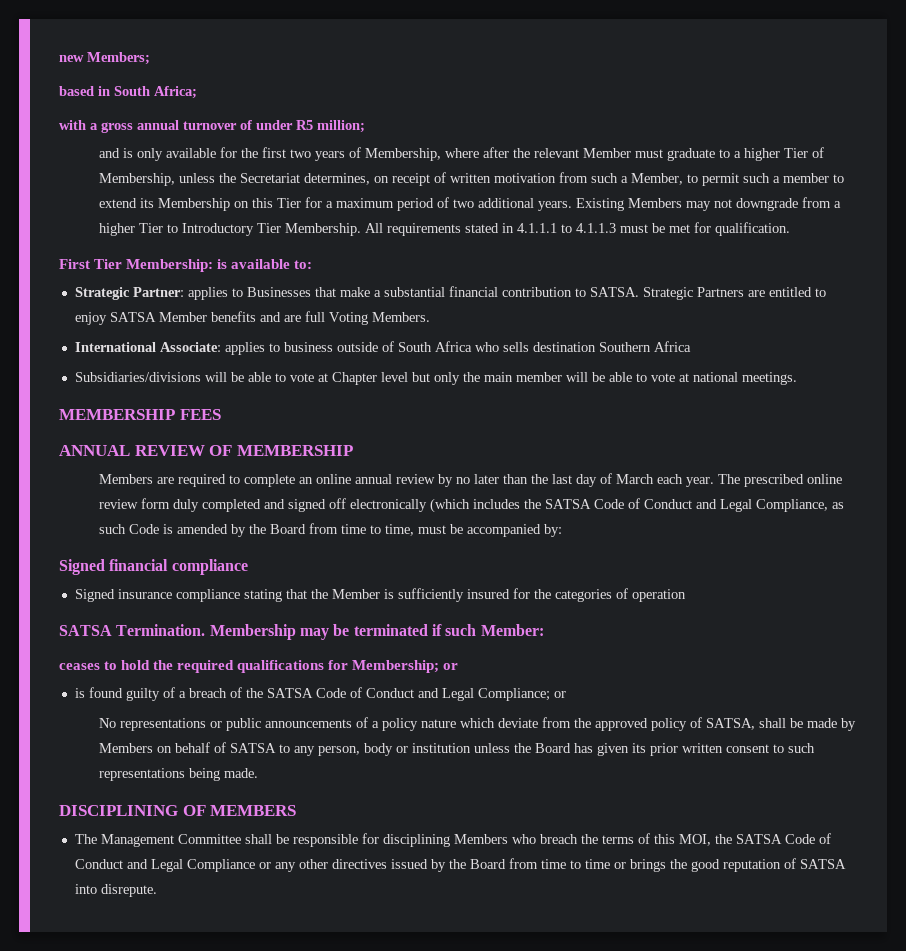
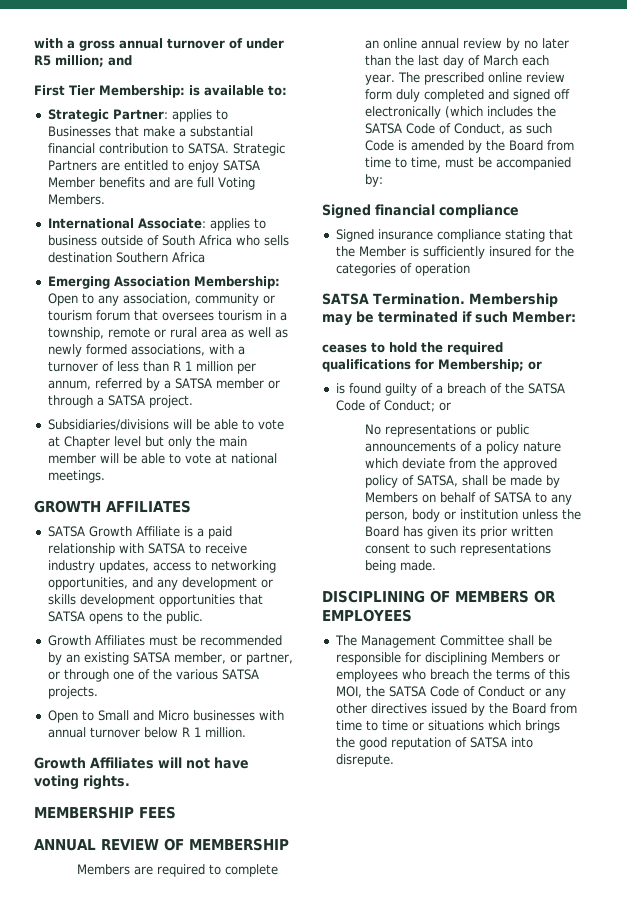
[59,52,150,65] [59,86,197,99] new Members; // based in South Africa; // -> (34, 43) none
[98,147,824,161] [98,172,844,186] [98,197,841,211] [98,222,790,236] // and is only available for the first two years of Membership, where after the relevant Member must graduate to a higher Tier of Membership, unless the Secretariat determines, on receipt of written motivation from such a Member, to permit such a member to extend its Membership on this Tier for a maximum period of two additional years. Existing Members may not downgrade from a higher Tier to Introductory Tier Membership. All requirements stated in 4.1.1.1 to 4.1.1.3 must be met for qualification. -> [108,55,132,66] and
(691, 346) none -> [47,276,280,289] [47,293,275,306] [47,310,287,321] [47,327,288,340] [47,344,245,357] [47,361,256,374] [47,378,280,391] [47,395,193,408] // Emerging Association Membership: Open to any association, community or tourism forum that oversees tourism in a township, remote or rural area as well as newly formed associations, with a turnover of less than R 1 million per annum, referred by a SATSA member or through a SATSA project.
(797, 378) none -> [34,500,191,513] [47,526,232,539] [47,543,247,556] [47,560,276,573] [47,577,273,590] [47,594,263,607] [47,611,203,624] [47,635,282,646] [47,652,293,665] [47,669,259,682] [47,686,98,699] [47,710,284,723] [47,727,246,738] [34,757,249,769] [34,775,130,790] // GROWTH AFFILIATES // SATSA Growth Affiliate is a paid relationship with SATSA to receive industry updates, access to networking opportunities, and any development or skills development opportunities that SATSA opens to the public. // Growth Affiliates must be recommended by an existing SATSA member, or partner, or through one of the various SATSA projects. // Open to Small and Micro businesses with annual turnover below R 1 million. // Growth Affiliates will not have voting rights.
[643,499,828,512] Conduct and Legal Compliance, -> [454,123,506,135] Conduct,
[365,688,550,701] Conduct and Legal Compliance; -> [383,400,435,412] Conduct;
(297, 810) none -> [534,590,556,603] [322,609,412,622] OR EMPLOYEES
(508, 839) none -> [547,654,560,663] [335,669,398,682] or employees
[126,859,255,872] and Legal Compliance -> (525, 691) none
(626, 865) none -> [427,720,521,731] situations which

